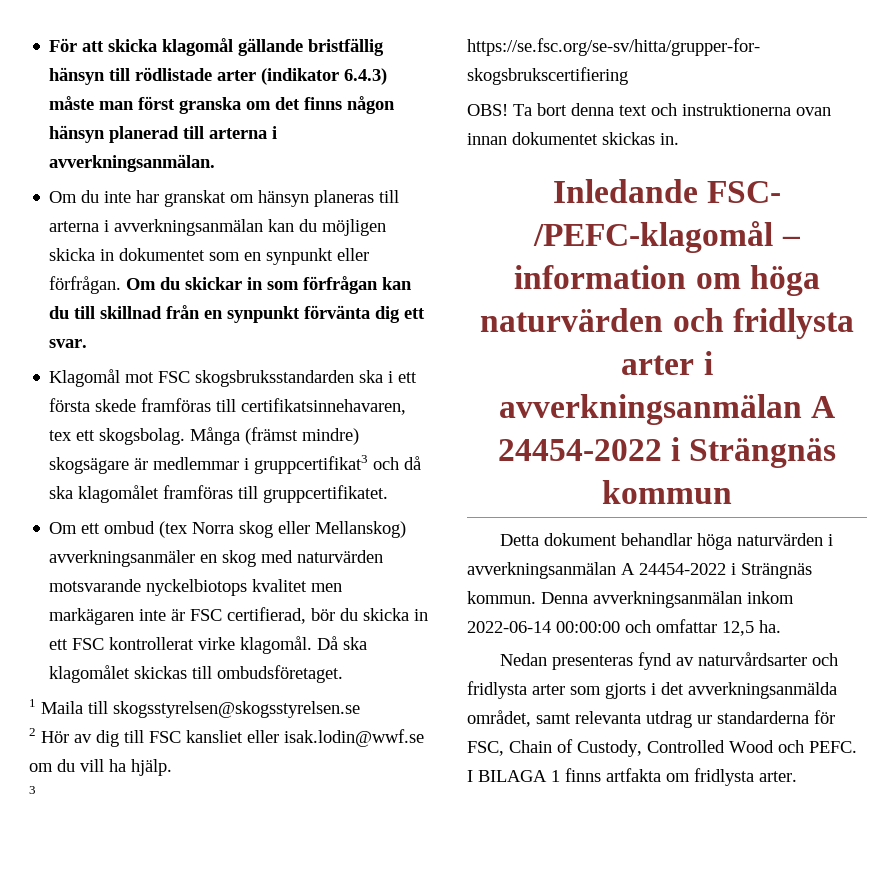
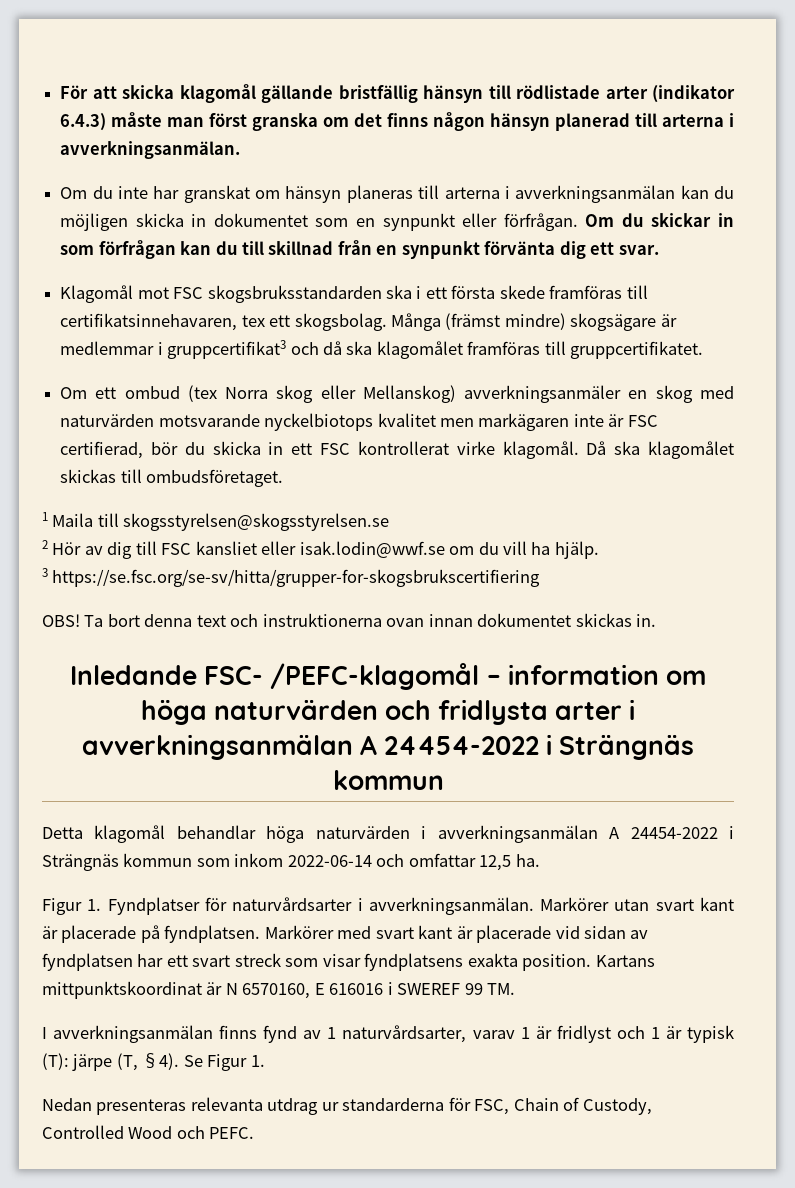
[544,533,618,546] dokument -> [94,825,166,843] klagomål
[467,591,742,608] kommun. Denna avverkningsanmälan -> [123,853,230,867] kommun som
[556,621,620,633] 00:00:00 -> (372, 861) none
[500,652,839,670] [467,681,837,699] [467,710,571,727] Nedan presenteras fynd av naturvårdsarter och fridlysta arter som gjorts i det avverkningsanmälda området, samt -> [42,897,734,915] [42,925,649,943] [42,953,655,971] [42,981,516,999] [42,1025,734,1043] [42,1053,265,1071] [42,1098,187,1115] Figur 1. Fyndplatser för naturvårdsarter i avverkningsanmälan. Markörer utan svart kant är placerade på fyndplatsen. Markörer med svart kant är placerade vid sidan av fyndplatsen har ett svart streck som visar fyndplatsens exakta position. Kartans mittpunktskoordinat är N 6570160, E 616016 i SWEREF 99 TM. // I avverkningsanmälan finns fynd av 1 naturvårdsarter, varav 1 är fridlyst och 1 är typisk (T): järpe (T, §4). Se Figur 1. // Nedan presenteras
[467,768,797,786] I BILAGA 1 finns artfakta om fridlysta arter. -> (255, 1133) none

